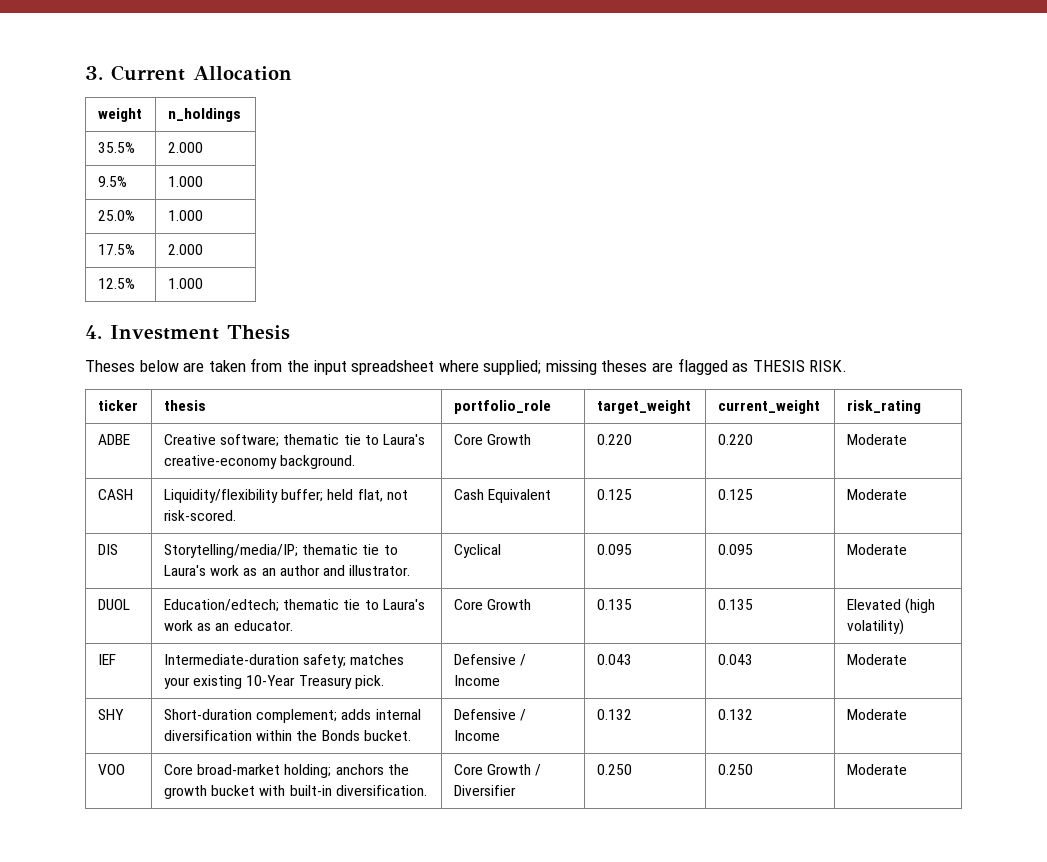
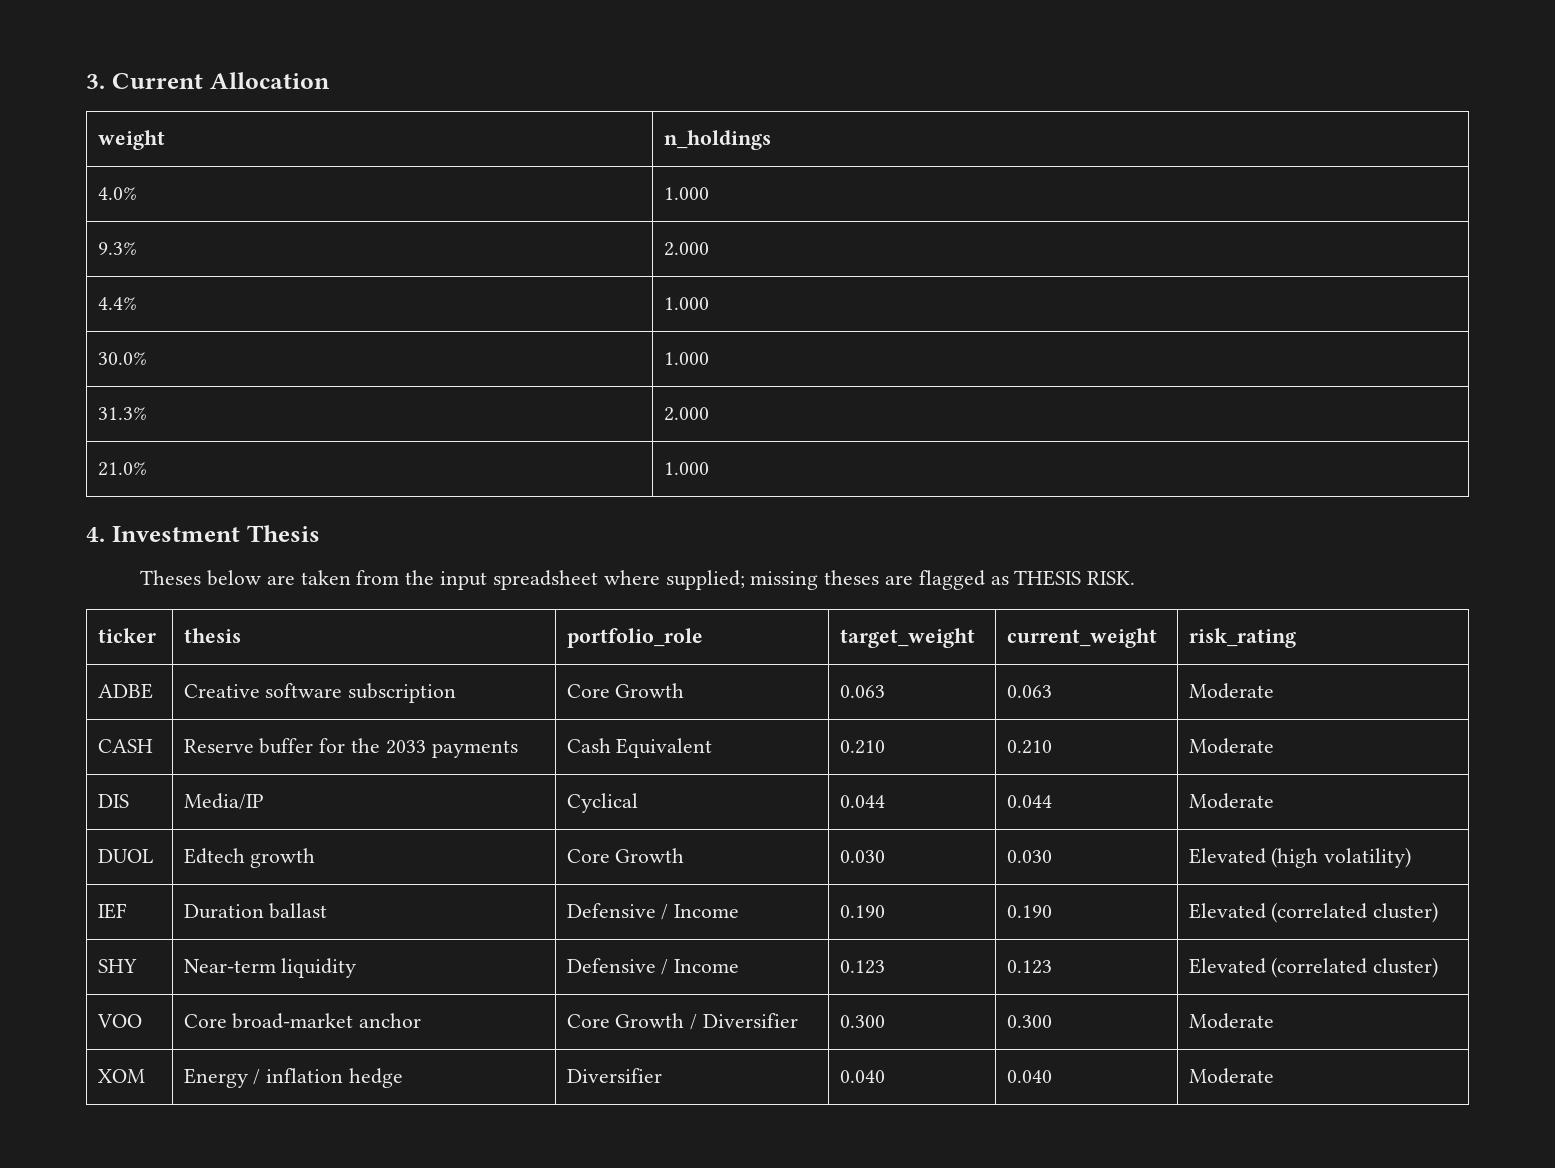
[97,142,135,153] [167,142,203,153] [97,176,127,187] [167,176,203,187] [97,210,135,221] [167,210,203,221] [97,244,135,255] [167,244,203,255] [97,278,135,289] 35.5% | 2.000 // 9.5% | 1.000 // 25.0% | 1.000 // 17.5% | 2.000 // 12.5% -> [97,187,137,200] [663,187,709,200] [97,242,137,255] [663,242,709,256] [97,297,137,310] [663,297,709,310] [97,352,147,365] [663,352,709,365] [97,407,147,420] [663,407,709,421] [97,462,147,476] 4.0% | 1.000 // 9.3% | 2.000 // 4.4% | 1.000 // 30.0% | 1.000 // 31.3% | 2.000 // 21.0%
[220,434,425,447] [163,455,356,469] [453,434,532,445] [596,434,632,445] [717,434,753,445] software; thematic tie to Laura's creative-economy background. | Core Growth | 0.220 | 0.220 -> [265,683,457,703] [566,683,685,698] [839,685,885,698] [1006,685,1052,698] software subscription | Core Growth | 0.063 | 0.063
[163,489,408,503] [163,510,236,521] Liquidity/flexibility buffer; held flat, not risk-scored. -> [183,738,518,758] Reserve buffer for the 2033 payments
[596,489,632,500] [717,489,753,500] 0.125 | 0.125 -> [839,740,885,754] [1006,740,1052,754] 0.210 | 0.210
[163,544,398,558] [163,565,411,576] Storytelling/media/IP; thematic tie to Laura's work as an author and illustrator. -> [183,793,264,810] Media/IP
[596,544,632,555] [717,544,753,555] 0.095 | 0.095 -> [839,795,885,808] [1006,795,1052,808] 0.044 | 0.044
[163,599,425,612] [163,620,293,631] [453,599,532,610] [596,599,632,610] [717,599,753,610] Education/edtech; thematic tie to Laura's work as an educator. | Core Growth | 0.135 | 0.135 -> [183,848,316,868] [566,848,685,863] [839,850,885,863] [1006,850,1052,863] Edtech growth | Core Growth | 0.030 | 0.030
[163,654,405,668] [163,675,384,689] [453,654,527,666] [453,675,500,686] [596,654,632,665] [717,654,753,665] [846,654,907,665] [97,709,124,720] [163,709,421,723] [163,730,411,741] [453,709,527,721] [453,730,500,741] [596,709,632,720] [717,709,753,720] [846,709,907,720] [97,764,125,775] [163,764,409,778] [163,785,427,799] Intermediate-duration safety; matches your existing 10-Year Treasury pick. | Defensive / Income | 0.043 | 0.043 | Moderate // SHY | Short-duration complement; adds internal diversification within the Bonds bucket. | Defensive / Income | 0.132 | 0.132 | Moderate // VOO | Core broad-market holding; anchors the growth bucket with built-in diversification. -> [183,903,328,919] [566,903,740,920] [839,905,885,918] [1006,905,1052,918] [1188,902,1439,923] [97,959,137,973] [183,958,357,978] [566,958,740,975] [839,960,885,974] [1006,960,1052,974] [1188,957,1439,978] [96,1014,142,1028] [183,1013,422,1029] Duration ballast | Defensive / Income | 0.190 | 0.190 | Elevated (correlated cluster) // SHY | Near-term liquidity | Defensive / Income | 0.123 | 0.123 | Elevated (correlated cluster) // VOO | Core broad-market anchor
[596,764,632,775] [717,764,753,775] [846,764,907,775] 0.250 | 0.250 | Moderate -> [839,1015,885,1028] [1006,1015,1052,1028] [1188,1013,1274,1029] [97,1069,145,1083] [183,1068,404,1088] [566,1068,662,1083] [839,1070,885,1083] [1006,1070,1052,1083] [1188,1068,1274,1084] 0.300 | 0.300 | Moderate // XOM | Energy / inflation hedge | Diversifier | 0.040 | 0.040 | Moderate

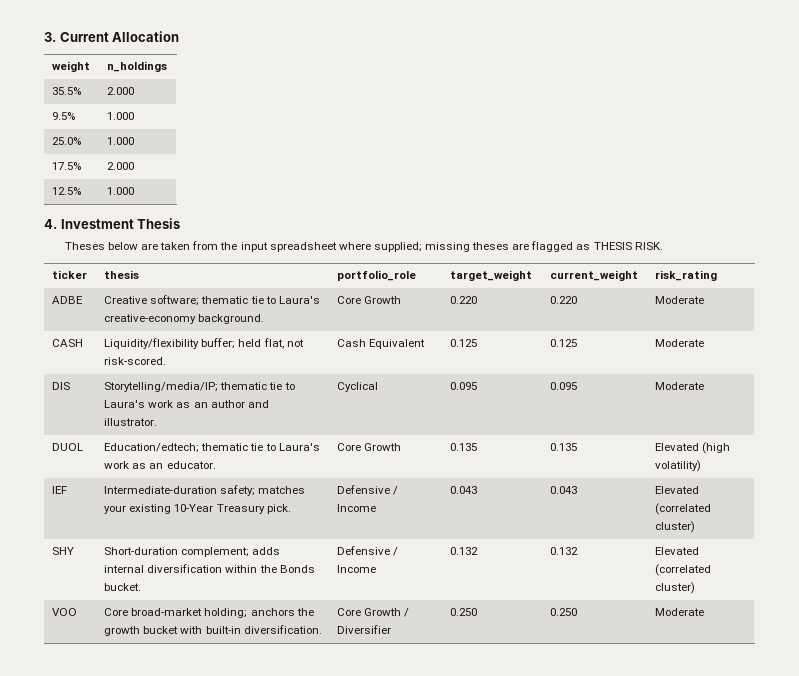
[97,187,137,200] [663,187,709,200] [97,242,137,255] [663,242,709,256] [97,297,137,310] [663,297,709,310] [97,352,147,365] [663,352,709,365] [97,407,147,420] [663,407,709,421] [97,462,147,476] 4.0% | 1.000 // 9.3% | 2.000 // 4.4% | 1.000 // 30.0% | 1.000 // 31.3% | 2.000 // 21.0% -> [52,87,82,95] [107,87,135,95] [52,112,76,120] [107,112,135,120] [52,137,82,145] [107,137,135,145] [52,162,82,170] [107,162,135,170] [52,187,82,195] 35.5% | 2.000 // 9.5% | 1.000 // 25.0% | 1.000 // 17.5% | 2.000 // 12.5%
[265,683,457,703] [566,683,685,698] [839,685,885,698] [1006,685,1052,698] software subscription | Core Growth | 0.063 | 0.063 -> [150,295,320,306] [104,314,265,324] [337,296,402,304] [450,296,478,304] [550,296,578,304] software; thematic tie to Laura's creative-economy background. | Core Growth | 0.220 | 0.220
[183,738,518,758] Reserve buffer for the 2033 payments -> [104,338,304,349] [104,357,167,365] Liquidity/flexibility buffer; held flat, not risk-scored.
[839,740,885,754] [1006,740,1052,754] 0.210 | 0.210 -> [450,339,478,347] [550,339,578,347] 0.125 | 0.125
[183,793,264,810] Media/IP -> [104,382,295,392] [104,400,269,408] [104,418,158,426] Storytelling/media/IP; thematic tie to Laura's work as an author and illustrator.
[839,795,885,808] [1006,795,1052,808] 0.044 | 0.044 -> [450,382,478,390] [550,382,578,390] 0.095 | 0.095
[183,848,316,868] [566,848,685,863] [839,850,885,863] [1006,850,1052,863] Edtech growth | Core Growth | 0.030 | 0.030 -> [104,443,320,453] [104,461,216,469] [337,443,402,451] [450,443,478,451] [550,443,578,451] Education/edtech; thematic tie to Laura's work as an educator. | Core Growth | 0.135 | 0.135
[183,903,328,919] [566,903,740,920] [839,905,885,918] [1006,905,1052,918] Duration ballast | Defensive / Income | 0.190 | 0.190 -> [104,485,306,496] [104,504,291,514] [337,485,399,495] [337,504,377,512] [450,486,478,494] [550,486,578,494] Intermediate-duration safety; matches your existing 10-Year Treasury pick. | Defensive / Income | 0.043 | 0.043
[183,958,357,978] [566,958,740,975] [839,960,885,974] [1006,960,1052,974] Near-term liquidity | Defensive / Income | 0.123 | 0.123 -> [104,547,281,557] [104,564,315,573] [104,583,142,591] [337,546,399,556] [337,565,377,573] [450,547,479,555] [550,547,579,555] Short-duration complement; adds internal diversification within the Bonds bucket. | Defensive / Income | 0.132 | 0.132
[359,1013,422,1028] anchor -> [204,608,314,618] [104,625,322,636] holding; anchors the growth bucket with built-in diversification.
[839,1015,885,1028] [1006,1015,1052,1028] [1188,1013,1274,1029] [97,1069,145,1083] [183,1068,404,1088] [566,1068,662,1083] [839,1070,885,1083] [1006,1070,1052,1083] [1188,1068,1274,1084] 0.300 | 0.300 | Moderate // XOM | Energy / inflation hedge | Diversifier | 0.040 | 0.040 | Moderate -> [450,608,478,616] [550,608,578,616] [655,608,705,616] 0.250 | 0.250 | Moderate

